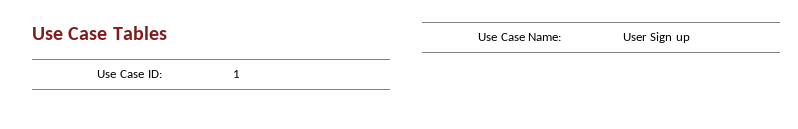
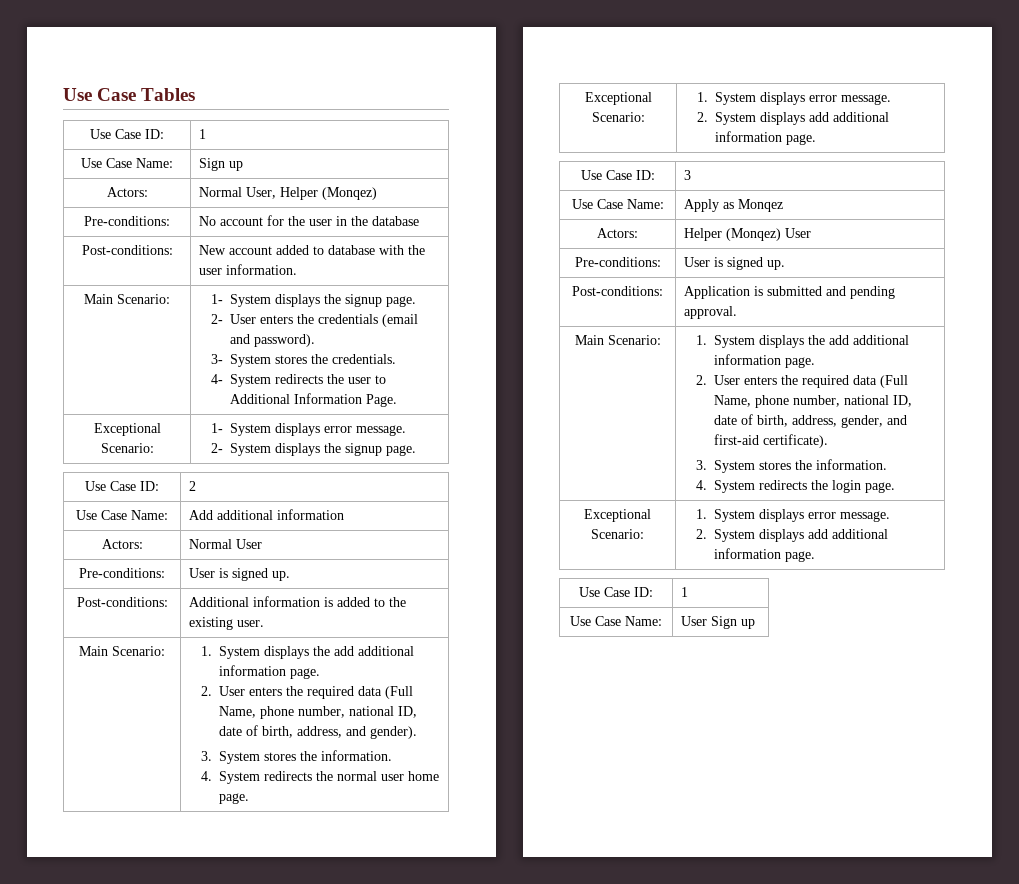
(240, 74) none -> [81,158,173,168] [199,158,244,171] [106,187,148,197] [199,187,378,200] [84,216,170,226] [199,215,420,226] [81,245,173,255] [199,245,426,255] [199,264,298,275] [84,294,170,304] [211,294,417,307] [211,314,419,327] [230,334,316,347] [211,354,397,367] [211,374,387,387] [230,393,398,407] [93,423,161,436] [100,443,154,453] [211,423,407,436] [211,443,417,456] [85,481,159,491] [189,481,197,491] [76,510,168,520] [189,509,345,520] [101,539,143,549] [189,539,263,549] [79,568,165,578] [189,568,291,581] [76,597,168,607] [189,596,407,607] [189,617,265,630] [79,646,165,656] [201,646,415,659] [219,665,321,679] [201,686,414,699] [219,706,418,719] [219,725,418,739] [201,750,393,764] [201,771,440,784] [219,793,250,804] [584,92,652,105] [591,112,645,122] [697,92,892,105] [697,112,890,125] [715,131,817,145] [580,170,655,180] [684,170,692,180] [571,199,664,209] [684,199,784,212] [597,228,638,238] [684,228,812,241] [574,257,661,267] [684,257,786,270] [572,286,663,296] [684,286,896,299] [684,306,738,319] [574,335,661,345] [696,335,910,348] [714,354,816,368] [696,375,909,388] [714,395,913,408] [714,414,908,428] [714,434,829,448] [696,459,888,473] [696,480,896,493] [584,509,651,522] [591,529,644,539] [696,509,891,522] [696,529,889,542] [714,548,816,562] [579,587,653,597] [681,587,689,597] // Use Case Name: | Sign up // Actors: | Normal User, Helper (Monqez) // Pre-conditions: | No account for the user in the database // Post-conditions: | New account added to database with the user information. // Main Scenario: | 1- System displays the signup page. // 2- User enters the credentials (email and password). // 3- System stores the credentials. // 4- System redirects the user to Additional Information Page. // Exceptional Scenario: | 1- System displays error message. // 2- System displays the signup page. // Use Case ID: | 2 // Use Case Name: | Add additional information // Actors: | Normal User // Pre-conditions: | User is signed up. // Post-conditions: | Additional information is added to the existing user. // Main Scenario: | 1. System displays the add additional information page. // 2. User enters the required data (Full Name, phone number, national ID, date of birth, address, and gender). // 3. System stores the information. // 4. System redirects the normal user home page. // Exceptional Scenario: | 1. System displays error message. // 2. System displays add additional information page. // Use Case ID: | 3 // Use Case Name: | Apply as Monqez // Actors: | Helper (Monqez) User // Pre-conditions: | User is signed up. // Post-conditions: | Application is submitted and pending approval. // Main Scenario: | 1. System displays the add additional information page. // 2. User enters the required data (Full Name, phone number, national ID, date of birth, address, gender, and first-aid certificate). // 3. System stores the information. // 4. System redirects the login page. // Exceptional Scenario: | 1. System displays error message. // 2. System displays add additional information page. // Use Case ID: | 1

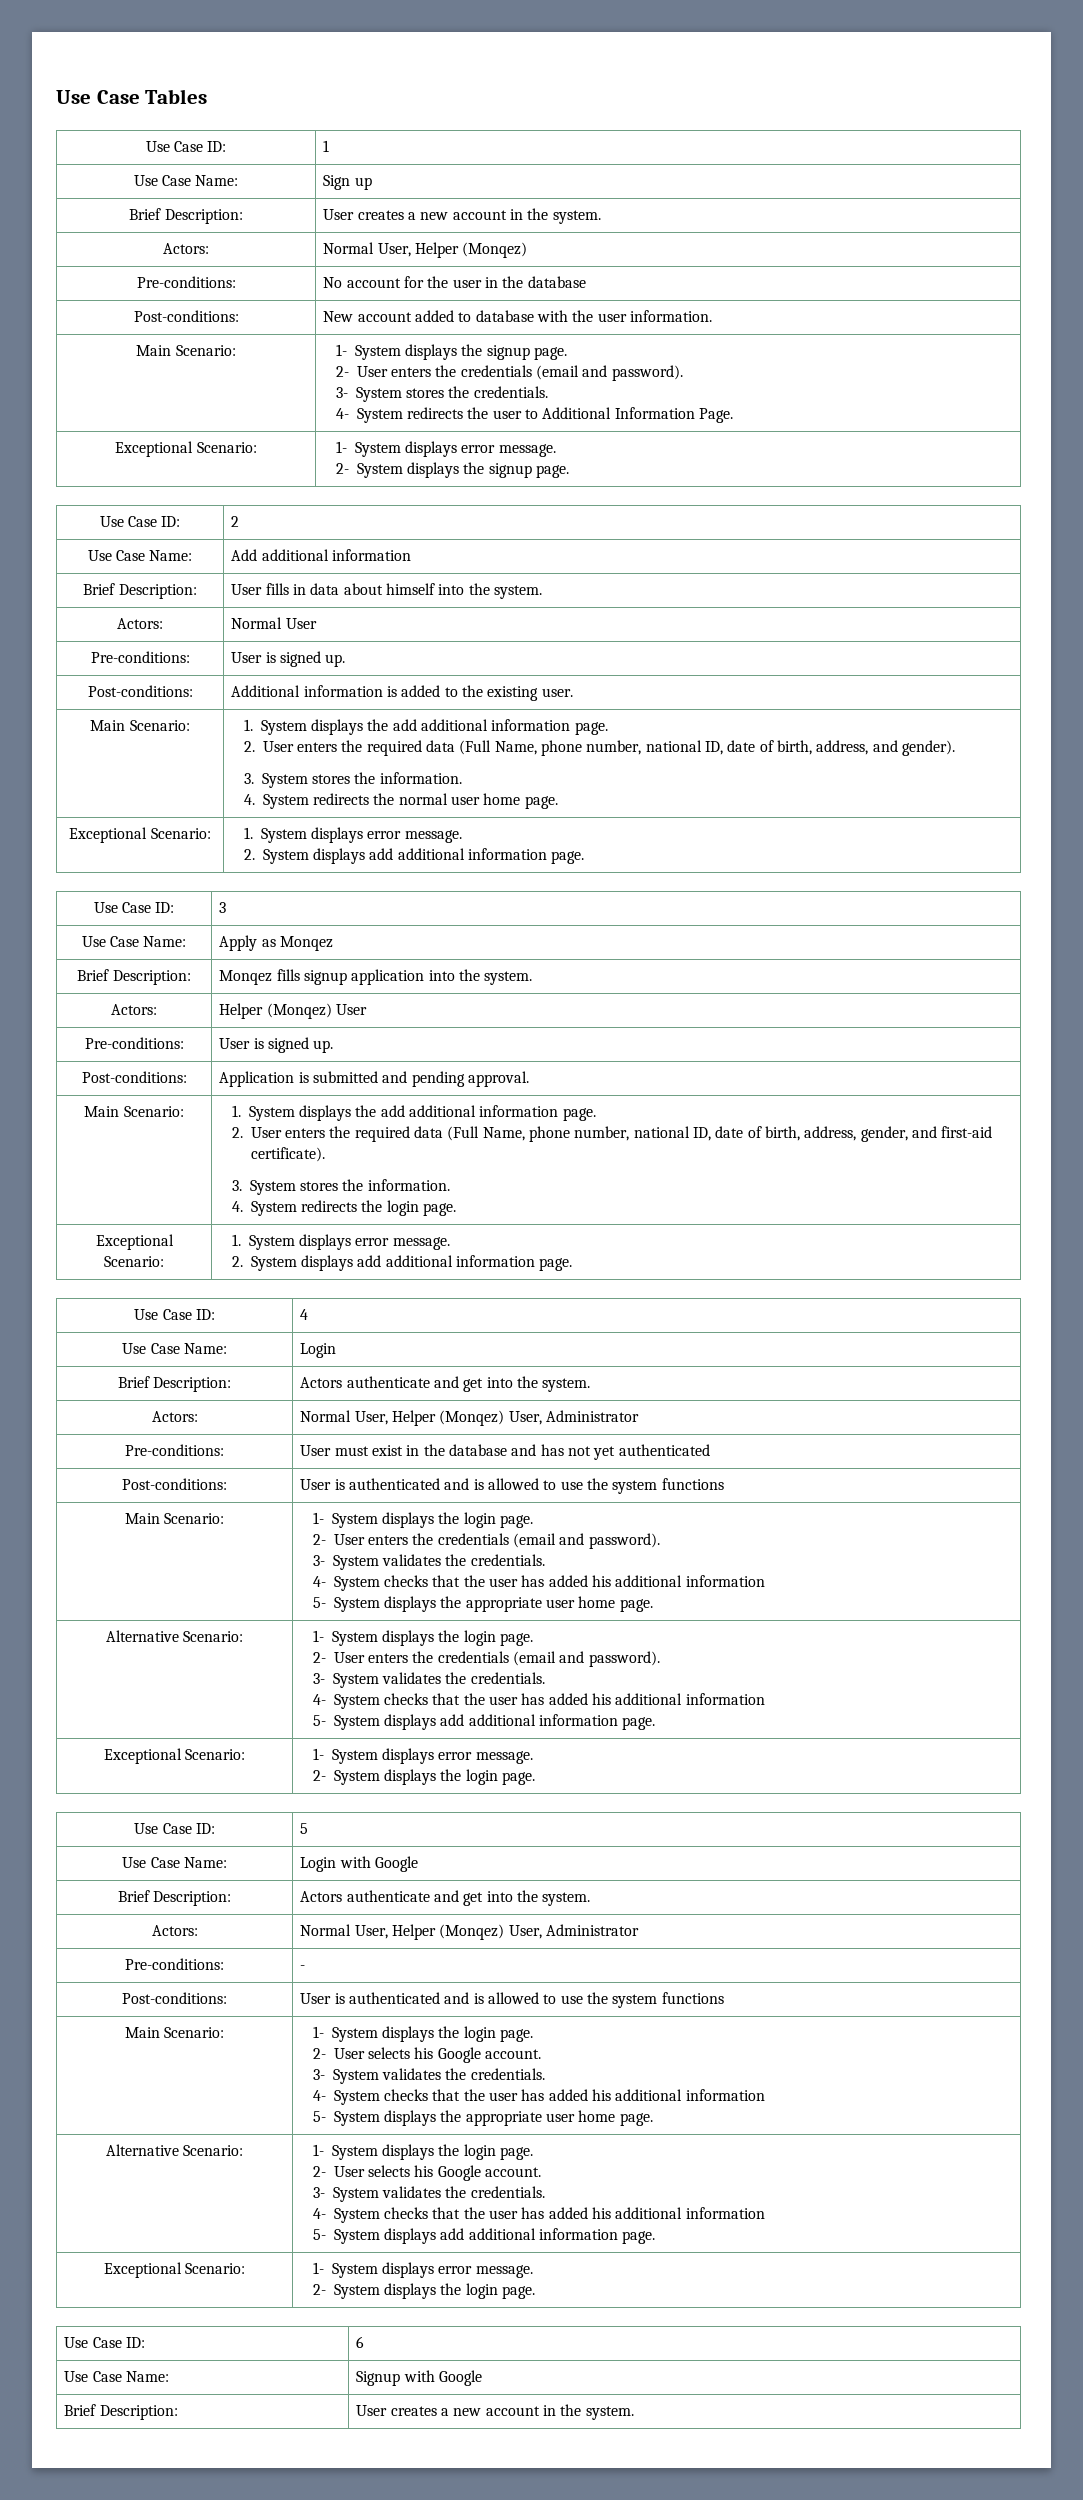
(244, 166) none -> [129,208,243,224] [323,208,601,224] // Brief Description: | User creates a new account in the system.
(345, 514) none -> [83,583,197,599] [231,583,542,599] // Brief Description: | User fills in data about himself into the system.
(784, 205) none -> [77,969,191,985] [219,969,533,985] // Brief Description: | Monqez fills signup application into the system.
[681,587,689,597] [570,616,662,626] [681,616,756,629] 1 // Use Case Name: | User Sign up -> [300,1309,309,1320] [122,1343,227,1354] [300,1343,337,1358] [117,1376,232,1392] [300,1376,591,1392] [151,1411,198,1422] [300,1410,639,1426] [125,1444,224,1456] [300,1444,710,1460] [122,1478,227,1490] [300,1478,724,1494] [124,1513,225,1524] [312,1512,534,1528] [312,1533,660,1549] [312,1554,545,1570] [312,1575,765,1591] [312,1596,653,1612] [105,1630,244,1642] [312,1630,534,1646] [312,1651,660,1667] [312,1672,545,1688] [312,1693,765,1709] [312,1714,656,1730] [103,1748,246,1764] [312,1748,533,1764] [312,1769,536,1785] [134,1823,215,1834] [300,1823,309,1834] [122,1857,227,1868] [300,1856,419,1872] [117,1890,232,1906] [300,1890,591,1906] [151,1925,198,1936] [300,1924,639,1940] [125,1958,224,1970] [300,1965,306,1970] [122,1992,227,2004] [300,1992,724,2008] [124,2027,225,2038] [312,2026,534,2042] [312,2047,542,2063] [312,2068,545,2084] [312,2089,765,2105] [312,2110,653,2126] [105,2144,244,2156] [312,2144,534,2160] [312,2165,542,2181] [312,2186,545,2202] [312,2207,765,2223] [312,2228,656,2244] [103,2262,246,2278] [312,2262,533,2278] [312,2283,536,2299] [64,2337,146,2348] [356,2336,365,2348] [64,2371,170,2382] [356,2370,483,2386] [64,2404,178,2420] [356,2404,634,2420] 4 // Use Case Name: | Login // Brief Description: | Actors authenticate and get into the system. // Actors: | Normal User, Helper (Monqez) User, Administrator // Pre-conditions: | User must exist in the database and has not yet authenticated // Post-conditions: | User is authenticated and is allowed to use the system functions // Main Scenario: | 1- System displays the login page. // 2- User enters the credentials (email and password). // 3- System validates the credentials. // 4- System checks that the user has added his additional information // 5- System displays the appropriate user home page. // Alternative Scenario: | 1- System displays the login page. // 2- User enters the credentials (email and password). // 3- System validates the credentials. // 4- System checks that the user has added his additional information // 5- System displays add additional information page. // Exceptional Scenario: | 1- System displays error message. // 2- System displays the login page. // Use Case ID: | 5 // Use Case Name: | Login with Google // Brief Description: | Actors authenticate and get into the system. // Actors: | Normal User, Helper (Monqez) User, Administrator // Pre-conditions: | - // Post-conditions: | User is authenticated and is allowed to use the system functions // Main Scenario: | 1- System displays the login page. // 2- User selects his Google account. // 3- System validates the credentials. // 4- System checks that the user has added his additional information // 5- System displays the appropriate user home page. // Alternative Scenario: | 1- System displays the login page. // 2- User selects his Google account. // 3- System validates the credentials. // 4- System checks that the user has added his additional information // 5- System displays add additional information page. // Exceptional Scenario: | 1- System displays error message. // 2- System displays the login page. // Use Case ID: | 6 // Use Case Name: | Signup with Google // Brief Description: | User creates a new account in the system.

